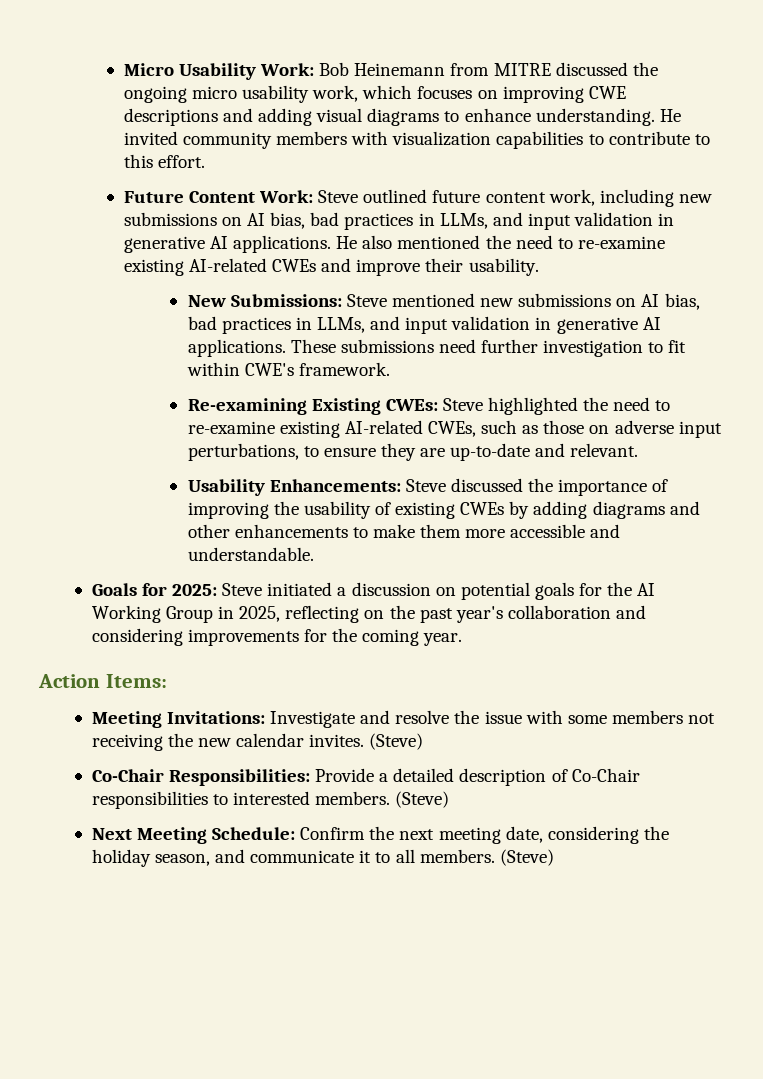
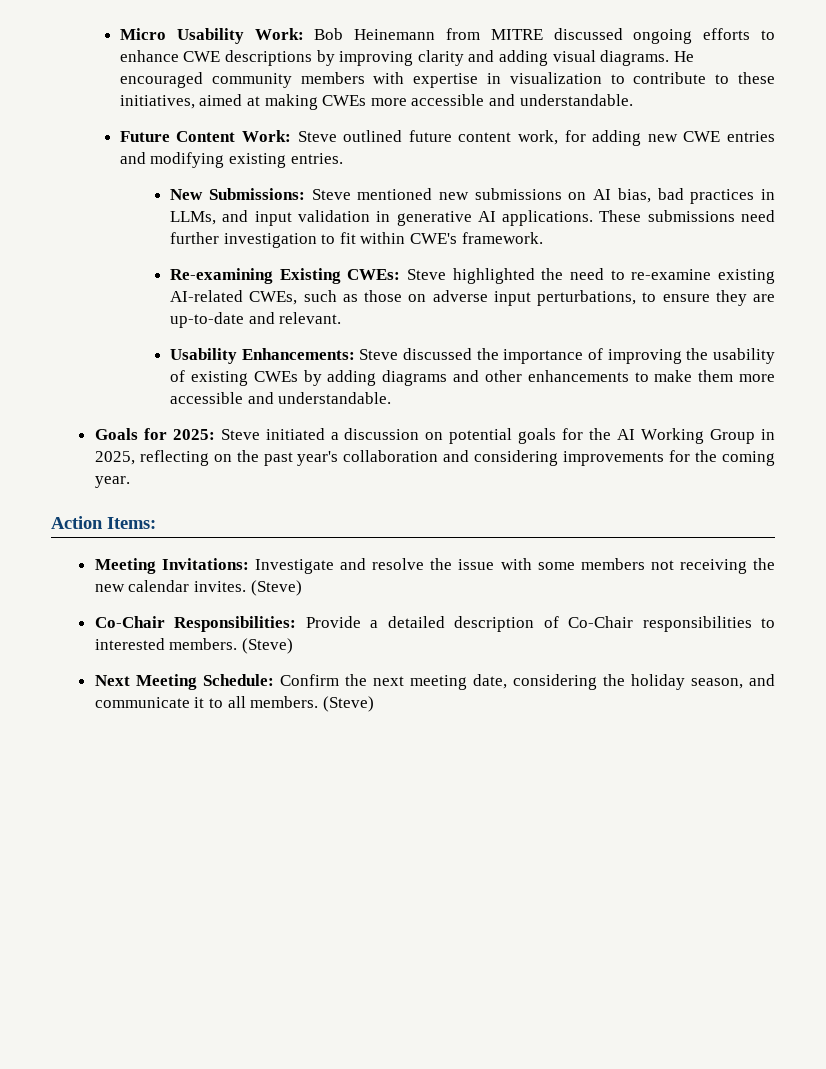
[632,62,658,76] [123,85,626,103] [123,108,681,126] [123,131,710,149] [123,154,205,168] the ongoing micro usability work, which focuses on improving CWE descriptions and adding visual diagrams to enhance understanding. He invited community members with visualization capabilities to contribute to this effort. -> [633,28,775,44] [119,50,694,66] [119,72,775,88] [119,94,633,110] ongoing efforts to enhance CWE descriptions by improving clarity and adding visual diagrams. He encouraged community members with expertise in visualization to contribute to these initiatives, aimed at making CWEs more accessible and understandable.
[599,189,712,207] [123,212,675,230] [123,235,665,253] [123,258,539,276] including new submissions on AI bias, bad practices in LLMs, and input validation in generative AI applications. He also mentioned the need to re-examine existing AI-related CWEs and improve their usability. -> [564,130,775,146] [119,152,343,168] for adding new CWE entries and modifying existing entries.

